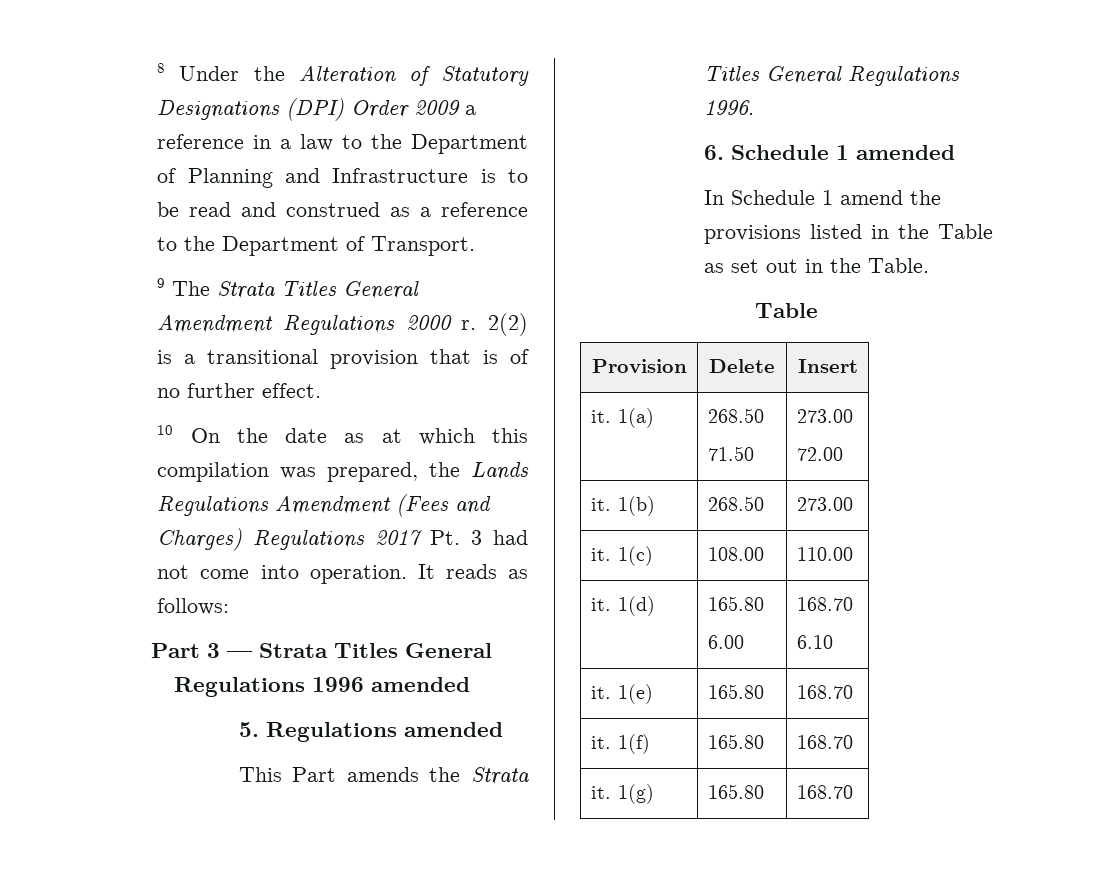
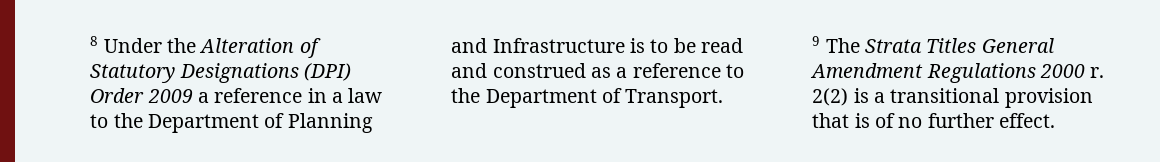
[157,425,528,445] [157,462,529,482] [157,494,492,517] [157,528,528,551] [157,564,528,584] [157,598,230,615] [151,643,492,658] [173,677,470,697] [238,722,503,742] [238,767,529,785] [703,66,960,86] [703,100,754,115] [703,145,955,160] [703,190,941,205] [703,224,993,244] [703,258,929,273] [755,303,818,318] [591,359,687,373] [709,359,775,373] [797,359,858,373] [590,408,654,428] [707,408,764,423] [707,446,754,461] [796,409,853,423] [796,447,843,461] [590,496,655,516] [707,496,764,511] [796,497,853,511] [590,546,653,566] [707,547,764,561] [796,547,853,561] [590,596,655,616] [707,596,764,611] [707,635,744,649] [796,597,853,611] [796,635,833,649] [590,684,653,704] [707,684,764,699] [796,685,853,699] [590,734,650,754] [707,734,764,749] [796,735,853,749] [590,784,654,804] [707,784,764,799] [796,785,853,799] // 10 On the date as at which this compilation was prepared, the Lands Regulations Amendment (Fees and Charges) Regulations 2017 Pt. 3 had not come into operation. It reads as follows: // Part 3 — Strata Titles General Regulations 1996 amended // 5. Regulations amended // This Part amends the Strata Titles General Regulations 1996. // 6. Schedule 1 amended // In Schedule 1 amend the provisions listed in the Table as set out in the Table. // Table // Provision | Delete | Insert // it. 1(a) | 268.50 // 71.50 | 273.00 // 72.00 // it. 1(b) | 268.50 | 273.00 // it. 1(c) | 108.00 | 110.00 // it. 1(d) | 165.80 // 6.00 | 168.70 // 6.10 // it. 1(e) | 165.80 | 168.70 // it. 1(f) | 165.80 | 168.70 // it. 1(g) | 165.80 | 168.70 -> (1055, 120) none

